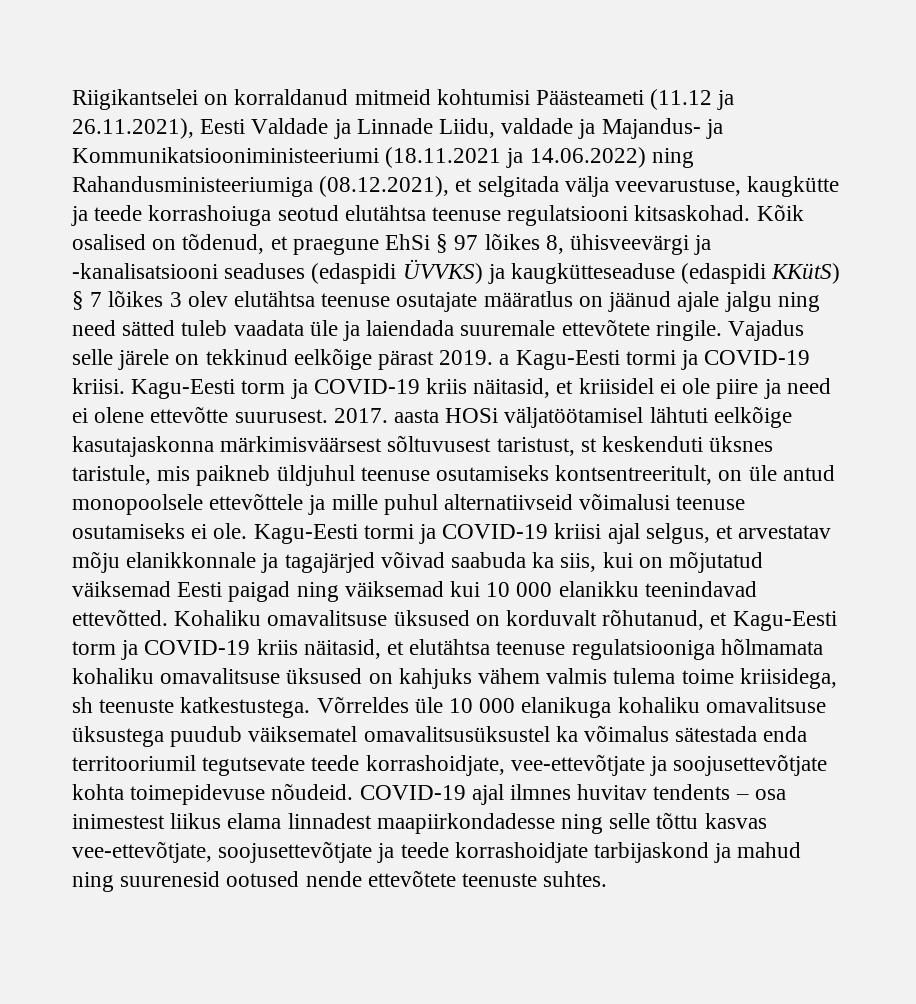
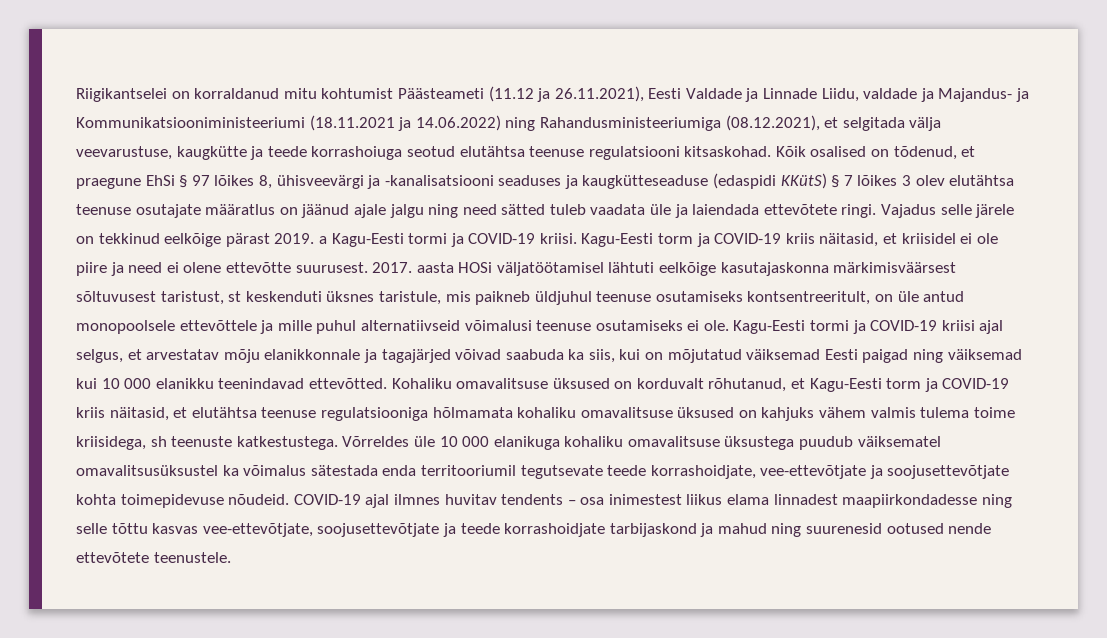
[354,89,530,105] mitmeid kohtumisi -> [283,88,394,99] mitu kohtumist
[311,259,483,284] (edaspidi ÜVVKS) -> (562, 180) none
[460,319,722,341] suuremale ettevõtete ringile. -> [763,204,877,218] ettevõtete ringi.
[462,871,608,887] teenuste suhtes. -> [153,552,231,563] teenustele.

